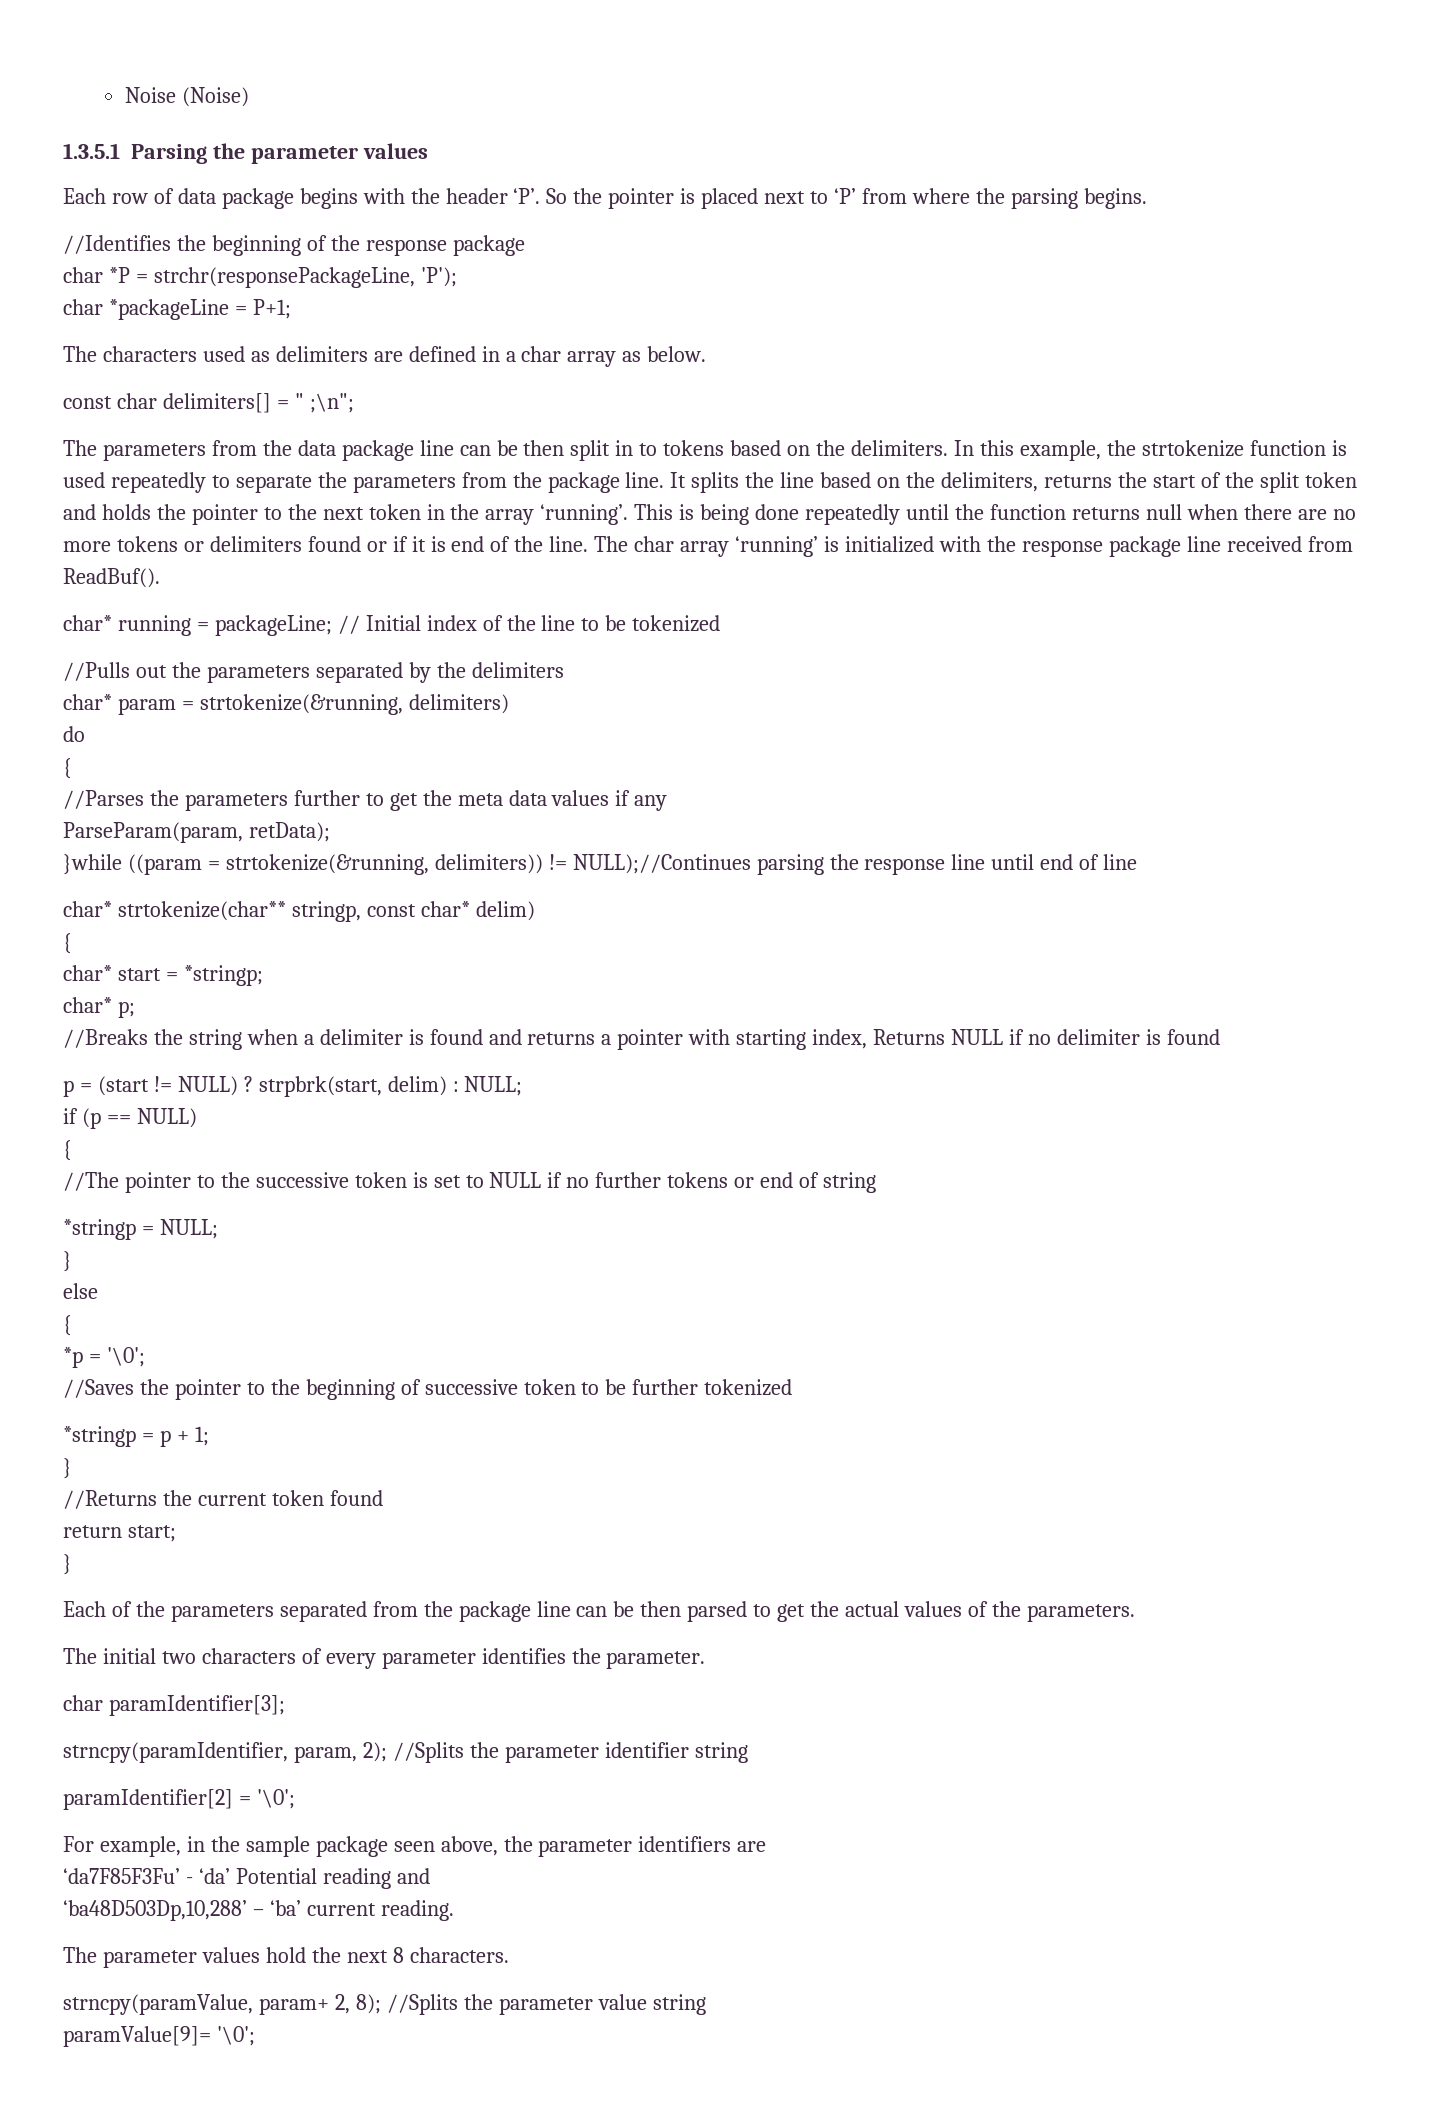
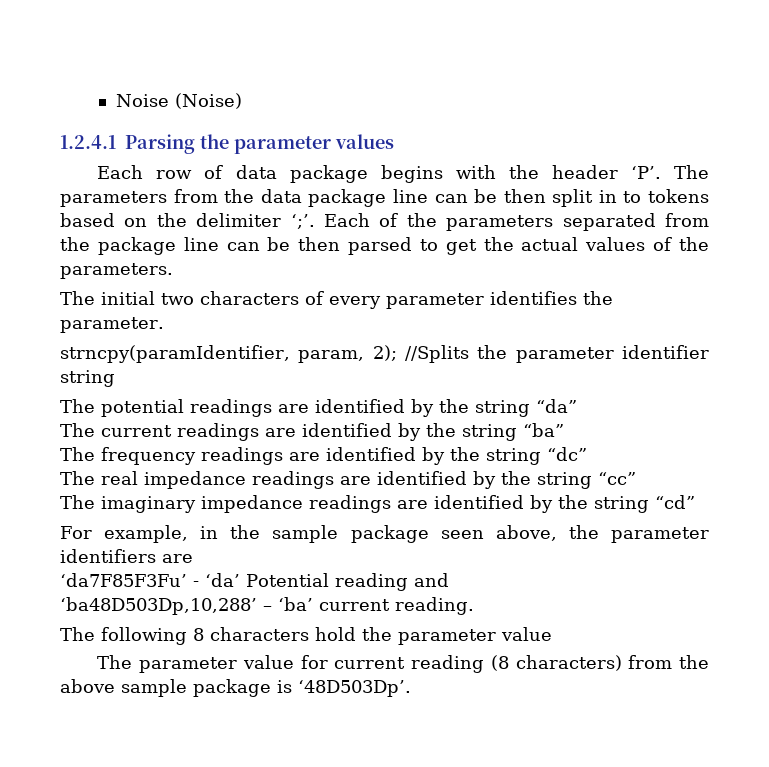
[63,143,120,159] 1.3.5.1 -> [60,135,116,149] 1.2.4.1
[546,188,1147,209] [63,235,525,256] [63,267,457,288] [63,299,291,320] [63,346,707,367] [63,393,354,413] So the pointer is placed next to ‘P’ from where the parsing begins. // //Identifies the beginning of the response package // char *P = strchr(responsePackageLine, 'P'); // char *packageLine = P+1; // The characters used as delimiters are defined in a char array as below. // const char delimiters[] = " ;\n"; // -> (661, 172) none
[850,440,1347,461] [63,472,1357,493] [63,504,1356,525] [63,536,1353,557] [63,568,160,588] [63,615,721,636] [63,662,564,683] [63,694,509,715] [63,726,85,742] [63,758,72,779] [63,790,668,811] [63,822,330,843] [63,854,1138,875] [63,901,535,922] [63,933,72,954] [63,965,263,986] [63,997,135,1018] [63,1029,1220,1050] [63,1076,523,1097] [63,1108,197,1129] [63,1140,72,1161] [63,1172,876,1193] [63,1219,218,1240] [63,1251,72,1272] [63,1283,98,1299] [63,1315,72,1336] [63,1347,145,1368] [63,1379,793,1400] [63,1426,209,1447] [63,1458,72,1479] [63,1490,383,1509] [63,1525,176,1542] [63,1554,72,1575] delimiters. In this example, the strtokenize function is used repeatedly to separate the parameters from the package line. It splits the line based on the delimiters, returns the start of the split token and holds the pointer to the next token in the array ‘running’. This is being done repeatedly until the function returns null when there are no more tokens or delimiters found or if it is end of the line. The char array ‘running’ is initialized with the response package line received from ReadBuf(). // char* running = packageLine; // Initial index of the line to be tokenized // //Pulls out the parameters separated by the delimiters // char* param = strtokenize(&running, delimiters) // do // { // //Parses the parameters further to get the meta data values if any // ParseParam(param, retData); // }while ((param = strtokenize(&running, delimiters)) != NULL);//Continues parsing the response line until end of line // char* strtokenize(char** stringp, const char* delim) // { // char* start = *stringp; // char* p; // //Breaks the string when a delimiter is found and returns a pointer with starting index, Returns NULL if no delimiter is found // p = (start != NULL) ? strpbrk(start, delim) : NULL; // if (p == NULL) // { // //The pointer to the successive token is set to NULL if no further tokens or end of string // *stringp = NULL; // } // else // { // *p = '\0'; // //Saves the pointer to the beginning of successive token to be further tokenized // *stringp = p + 1; // } // //Returns the current token found // return start; // } // -> [196,213,315,229] delimiter ‘;’.
[63,1695,285,1716] // char paramIdentifier[3]; -> (164, 325) none
[63,1789,295,1810] paramIdentifier[2] = '\0'; -> [60,399,577,417] [60,423,564,441] [60,447,587,465] [60,471,636,489] [60,495,695,513] The potential readings are identified by the string “da” // The current readings are identified by the string “ba” // The frequency readings are identified by the string “dc” // The real impedance readings are identified by the string “cc” // The imaginary impedance readings are identified by the string “cd”
[102,1947,509,1968] [63,1994,706,2015] [63,2026,255,2047] parameter values hold the next 8 characters. // strncpy(paramValue, param+ 2, 8); //Splits the parameter value string // paramValue[9]= '\0'; -> [101,627,552,645] [97,655,709,673] [60,679,411,697] following 8 characters hold the parameter value // The parameter value for current reading (8 characters) from the above sample package is ‘48D503Dp’.

